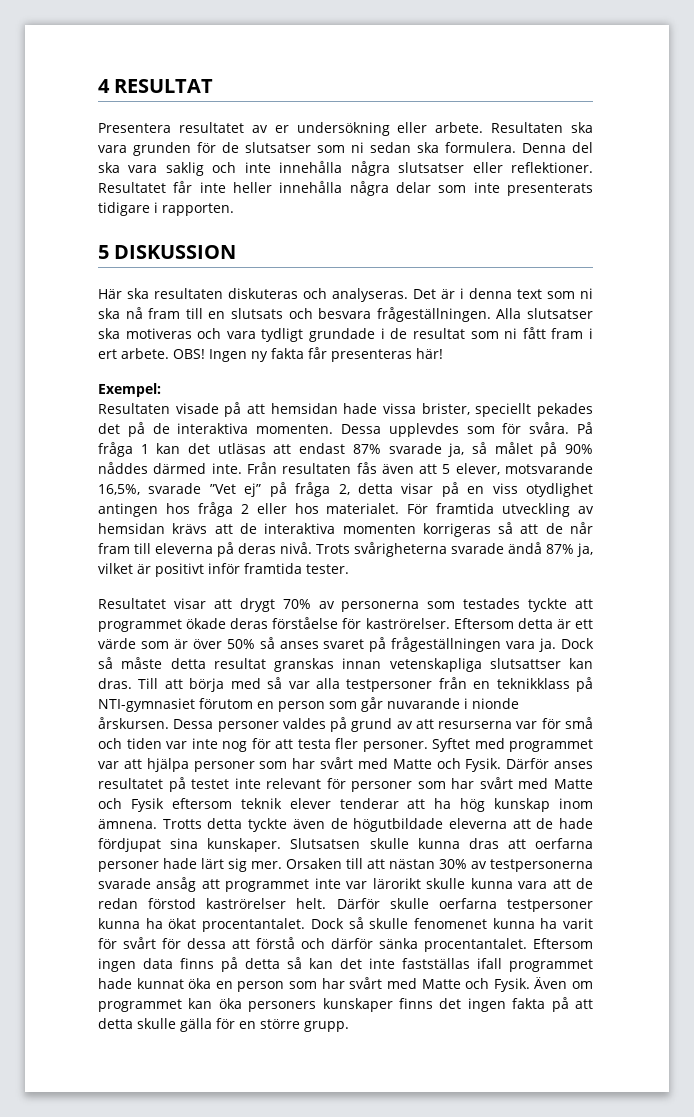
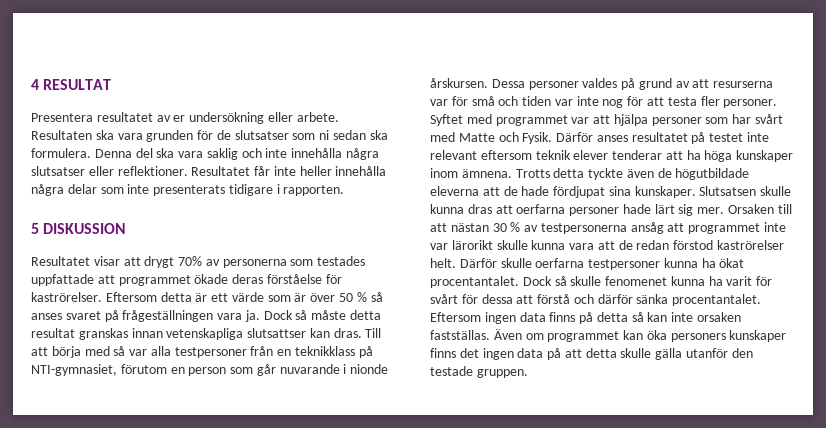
[98,288,593,302] [98,307,593,322] [98,327,594,342] [98,347,443,362] [98,383,161,397] [98,402,593,417] [98,422,593,437] [98,442,593,457] [98,462,593,475] [98,482,593,497] [98,502,594,517] [98,522,593,537] [98,542,593,557] [98,563,349,577] // Här ska resultaten diskuteras och analyseras. Det är i denna text som ni ska nå fram till en slutsats och besvara frågeställningen. Alla slutsatser ska motiveras och vara tydligt grundade i de resultat som ni fått fram i ert arbete. OBS! Ingen ny fakta får presenteras här! // Exempel: // Resultaten visade på att hemsidan hade vissa brister, speciellt pekades det på de interaktiva momenten. Dessa upplevdes som för svåra. På fråga 1 kan det utläsas att endast 87% svarade ja, så målet på 90% nåddes därmed inte. Från resultaten fås även att 5 elever, motsvarande 16,5%, svarade ”Vet ej” på fråga 2, detta visar på en viss otydlighet antingen hos fråga 2 eller hos materialet. För framtida utveckling av hemsidan krävs att de interaktiva momenten korrigeras så att de når fram till eleverna på deras nivå. Trots svårigheterna svarade ändå 87% ja, vilket är positivt inför framtida tester. -> (127, 228) none
[528,598,568,612] tyckte -> [31,274,94,286] uppfattade
[226,639,255,649] 50% -> [339,292,367,302] 50 %
[98,698,195,712] NTI-gymnasiet -> [31,364,117,376] NTI-gymnasiet,
[326,777,593,792] [98,798,164,812] för personer som har svårt med Matte och Fysik -> (477, 155) none
[460,798,551,812] hög kunskap -> [704,150,794,162] höga kunskaper
[439,859,467,869] 30% -> [492,222,521,232] 30 %
[98,878,151,889] svarade -> (627, 228) none
[340,958,593,972] [98,977,530,992] det inte fastställas ifall programmet hade kunnat öka en person som har svårt med Matte och Fysik. -> [671,312,742,322] [430,330,490,340] inte orsaken fastställas.
[512,998,546,1009] fakta -> [517,348,544,358] data
[216,1018,349,1032] för en större grupp. -> [686,348,753,358] [430,366,528,378] utanför den testade gruppen.

